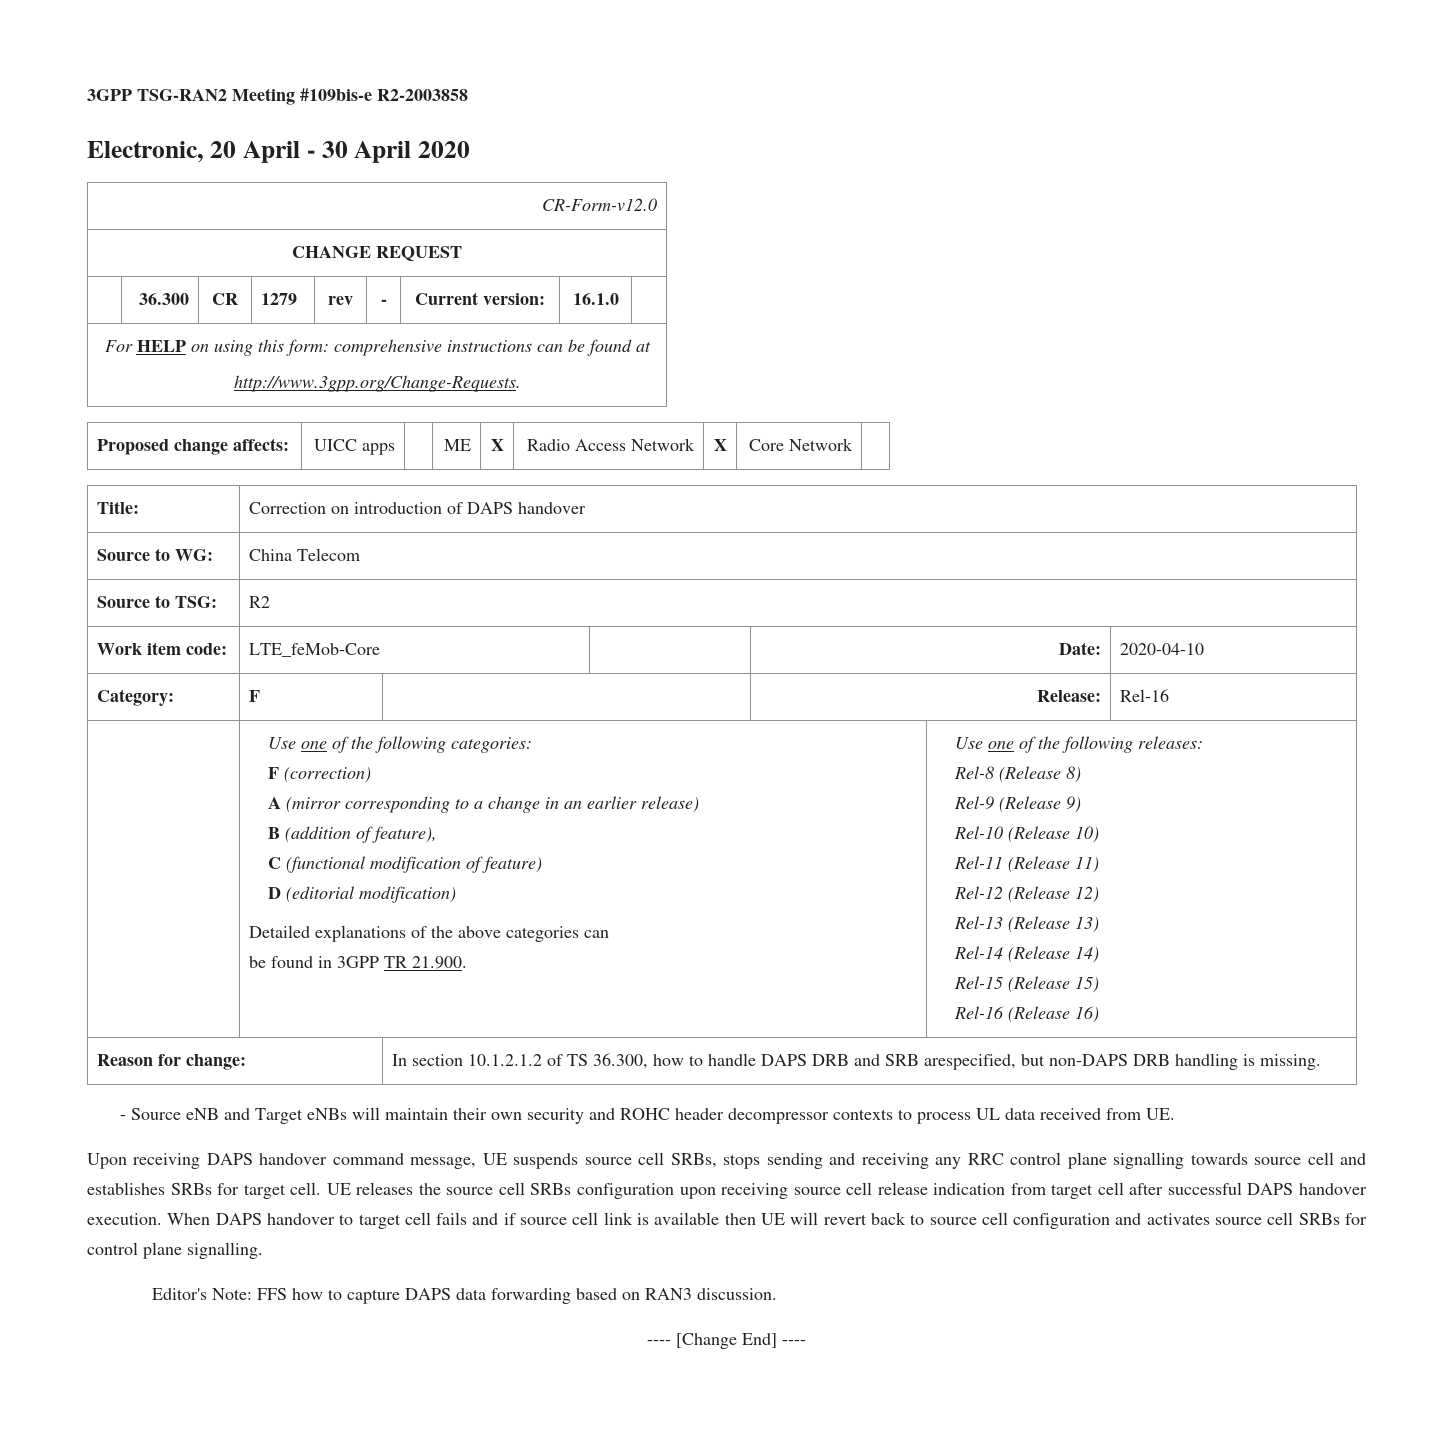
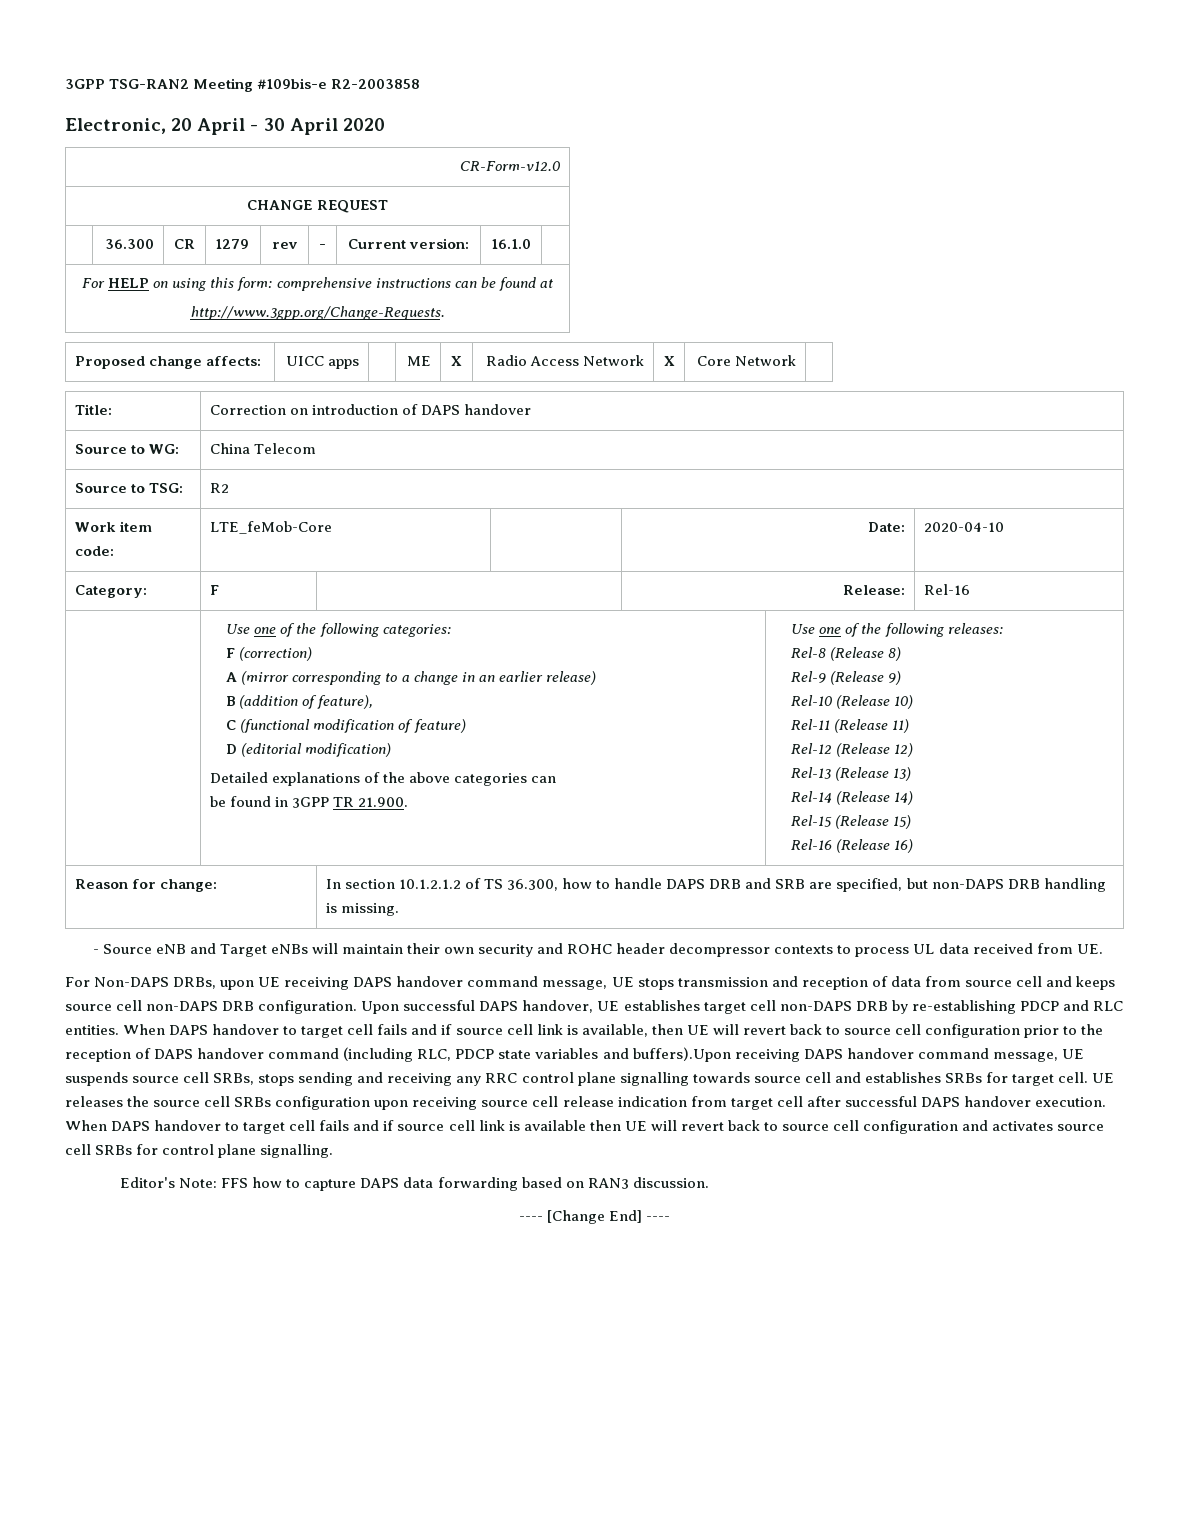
[923,1054,1016,1070] arespecified, -> [809,878,903,892] are specified,
[87,1153,127,1169] Upon -> [65,976,1116,990] [65,1000,1123,1014] [65,1024,1104,1038] [65,1047,731,1062] For Non-DAPS DRBs, upon UE receiving DAPS handover command message, UE stops transmission and reception of data from source cell and keeps source cell non-DAPS DRB configuration. Upon successful DAPS handover, UE establishes target cell non-DAPS DRB by re-establishing PDCP and RLC entities. When DAPS handover to target cell fails and if source cell link is available, then UE will revert back to source cell configuration prior to the reception of DAPS handover command (including RLC, PDCP state variables and buffers).Upon

